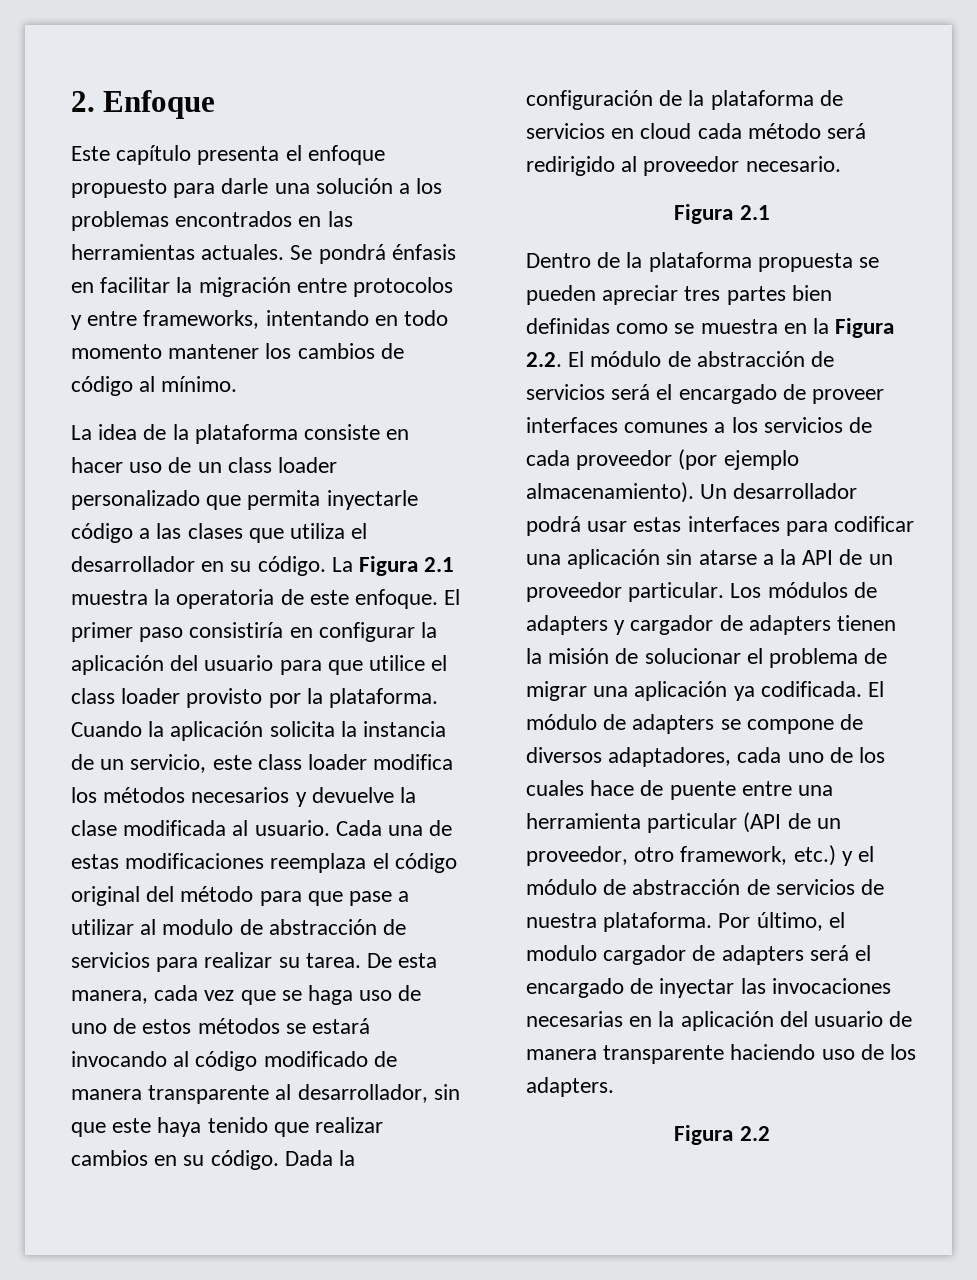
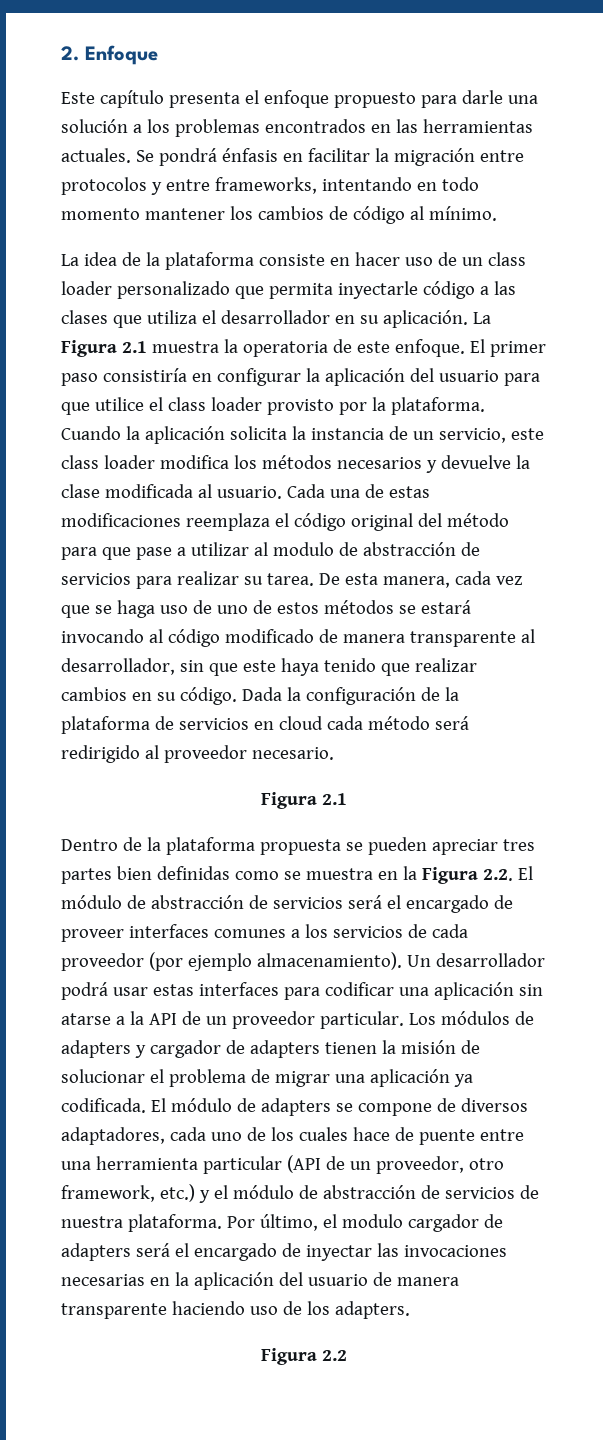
[257,556,326,576] código. -> [382,310,468,328] aplicación.

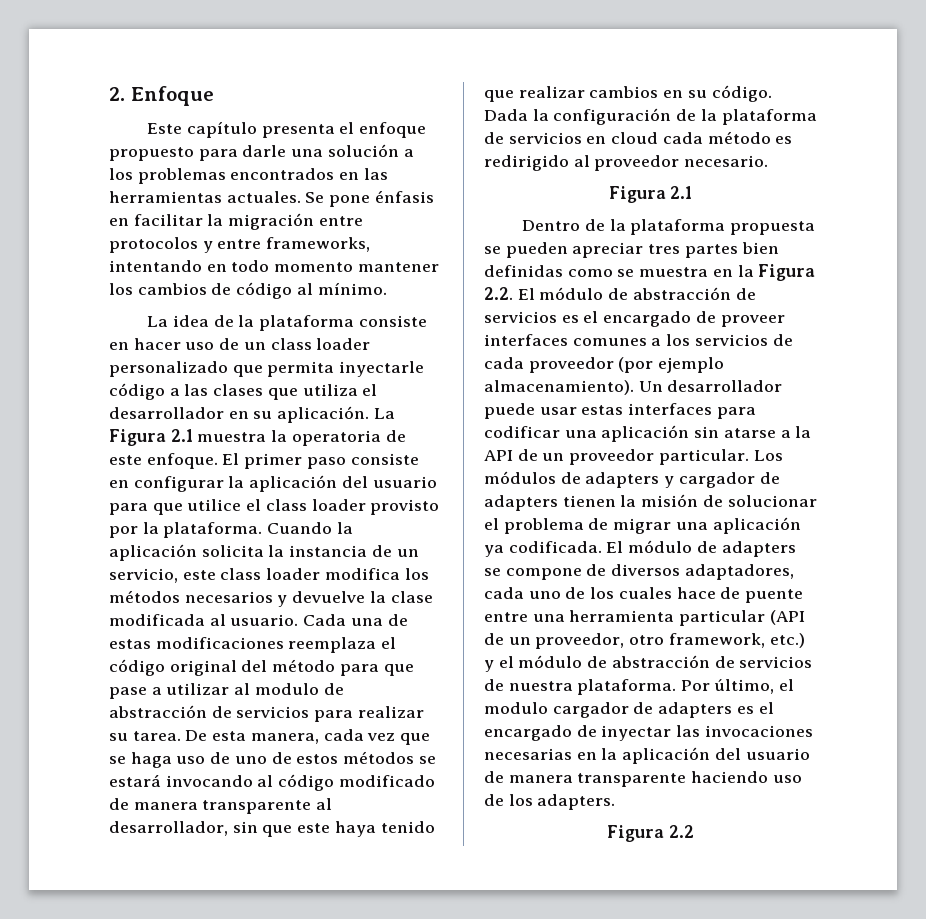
[158,148,217,166] pondrá -> [329,195,371,207] pone
[102,368,187,382] consistiría -> [350,453,419,465] consiste
[434,716,469,730] será -> [775,136,793,144] es
[347,895,382,909] será -> [561,315,579,323] es
[61,982,108,1000] podrá -> [484,403,535,419] puede
[135,1243,170,1257] será -> [736,706,754,714] es

